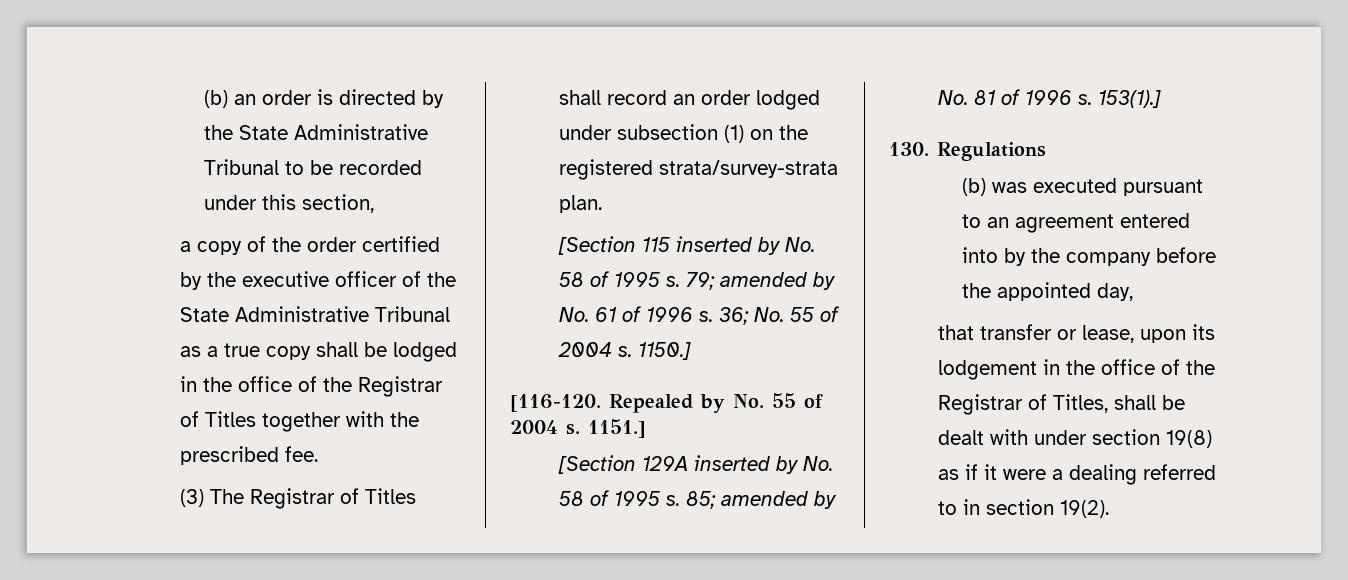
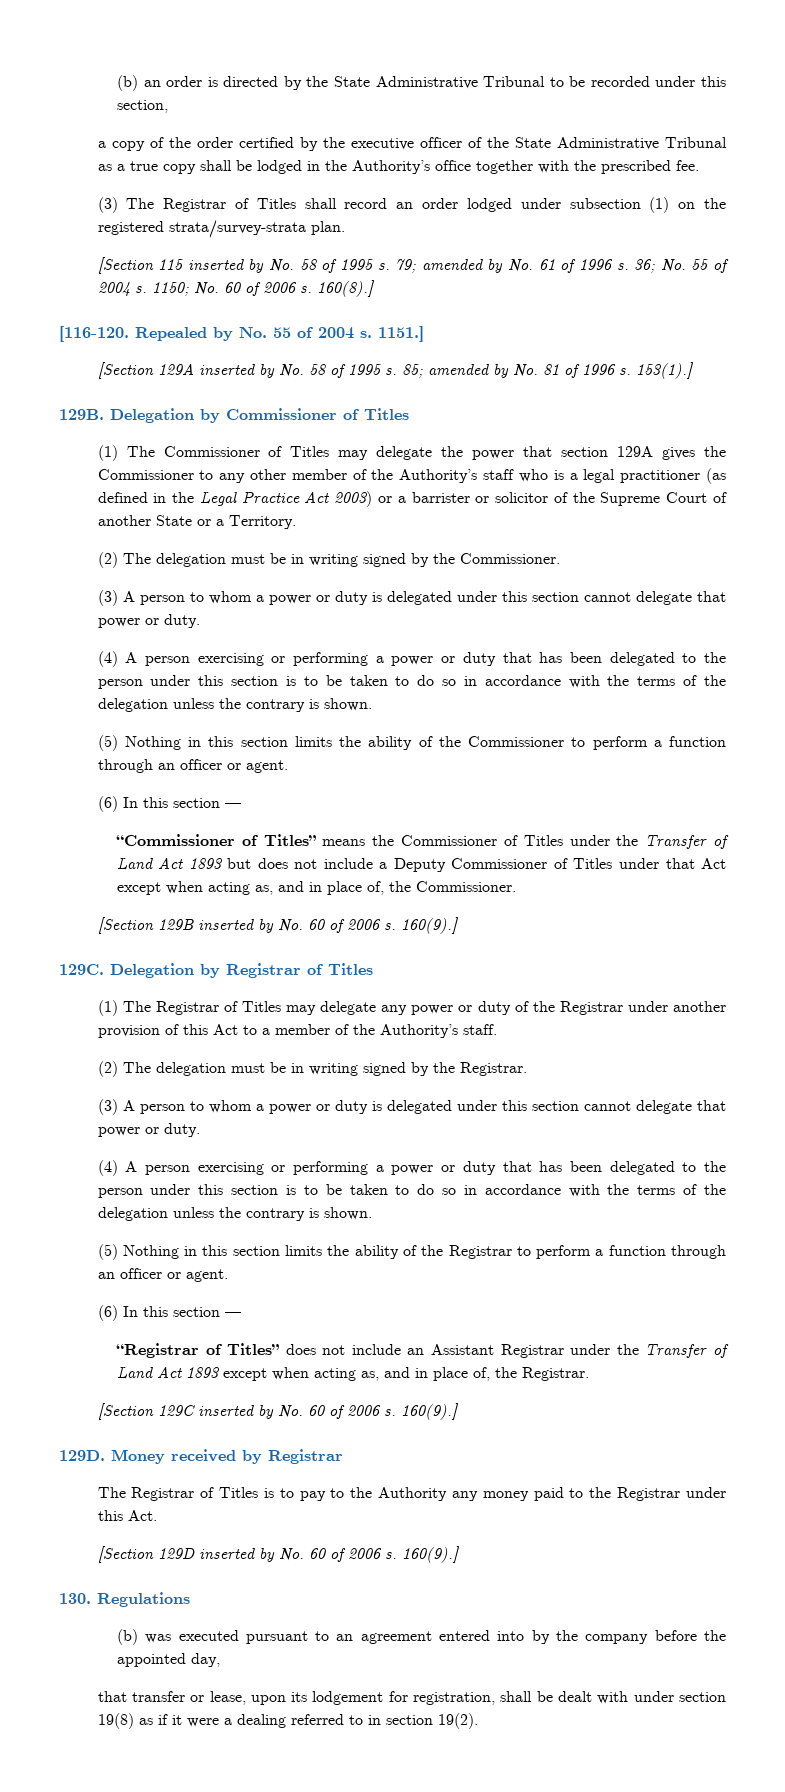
[237,376,443,397] [179,411,256,427] office of the Registrar of Titles -> [351,160,471,174] Authority’s office
[637,342,691,360] 1150.] -> [151,280,374,297] 1150; No. 60 of 2006 s. 160(8).]
(1161, 99) none -> [59,408,409,423] [97,445,726,461] [97,468,727,484] [97,491,727,507] [97,515,296,529] [97,552,560,568] [97,590,726,606] [97,614,200,628] [97,651,726,667] [97,675,727,689] [97,698,372,712] [97,735,727,751] [97,759,288,773] [97,796,241,812] [115,834,730,849] [116,857,726,872] [116,881,516,895] [97,917,458,934] [59,963,373,978] [97,1000,726,1016] [97,1024,497,1038] [97,1061,527,1077] [97,1099,726,1115] [97,1123,200,1137] [97,1160,726,1176] [97,1184,727,1198] [97,1207,372,1221] [97,1244,726,1260] [97,1268,228,1282] [97,1305,241,1321] [115,1343,729,1358] [116,1366,589,1381] [97,1403,458,1420] [59,1449,343,1464] [97,1487,726,1501] [97,1510,157,1521] [97,1546,459,1563] // 129B. Delegation by Commissioner of Titles // (1) The Commissioner of Titles may delegate the power that section 129A gives the Commissioner to any other member of the Authority’s staff who is a legal practitioner (as defined in the Legal Practice Act 2003) or a barrister or solicitor of the Supreme Court of another State or a Territory. // (2) The delegation must be in writing signed by the Commissioner. // (3) A person to whom a power or duty is delegated under this section cannot delegate that power or duty. // (4) A person exercising or performing a power or duty that has been delegated to the person under this section is to be taken to do so in accordance with the terms of the delegation unless the contrary is shown. // (5) Nothing in this section limits the ability of the Commissioner to perform a function through an officer or agent. // (6) In this section — // “Commissioner of Titles” means the Commissioner of Titles under the Transfer of Land Act 1893 but does not include a Deputy Commissioner of Titles under that Act except when acting as, and in place of, the Commissioner. // [Section 129B inserted by No. 60 of 2006 s. 160(9).] // 129C. Delegation by Registrar of Titles // (1) The Registrar of Titles may delegate any power or duty of the Registrar under another provision of this Act to a member of the Authority’s staff. // (2) The delegation must be in writing signed by the Registrar. // (3) A person to whom a power or duty is delegated under this section cannot delegate that power or duty. // (4) A person exercising or performing a power or duty that has been delegated to the person under this section is to be taken to do so in accordance with the terms of the delegation unless the contrary is shown. // (5) Nothing in this section limits the ability of the Registrar to perform a function through an officer or agent. // (6) In this section — // “Registrar of Titles” does not include an Assistant Registrar under the Transfer of Land Act 1893 except when acting as, and in place of, the Registrar. // [Section 129C inserted by No. 60 of 2006 s. 160(9).] // 129D. Money received by Registrar // The Registrar of Titles is to pay to the Authority any money paid to the Registrar under this Act. // [Section 129D inserted by No. 60 of 2006 s. 160(9).]
[1042,359,1215,375] [937,394,1108,415] in the office of the Registrar of Titles, -> [388,1691,496,1705] for registration,

